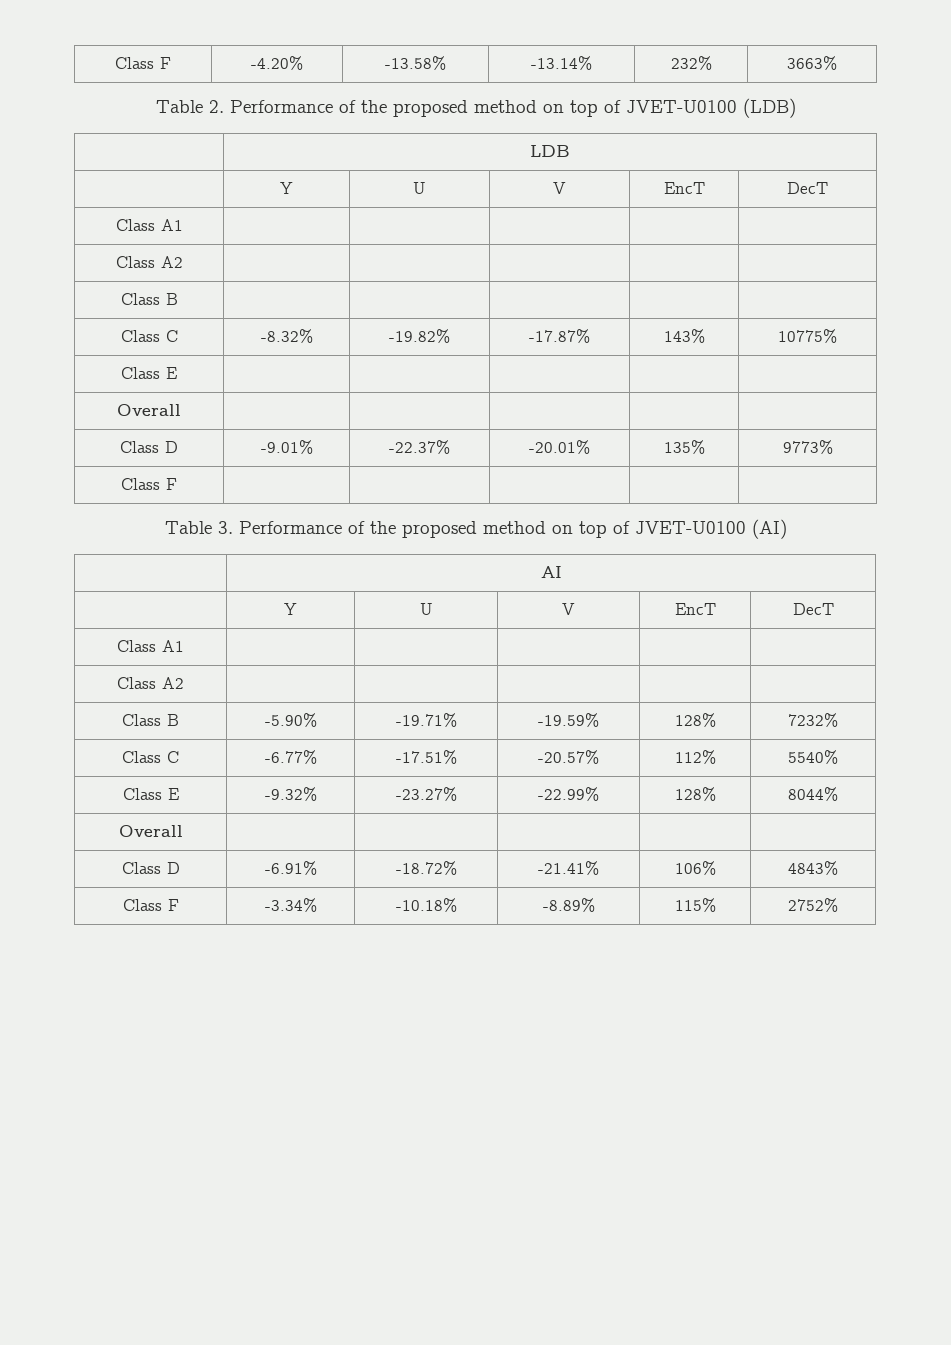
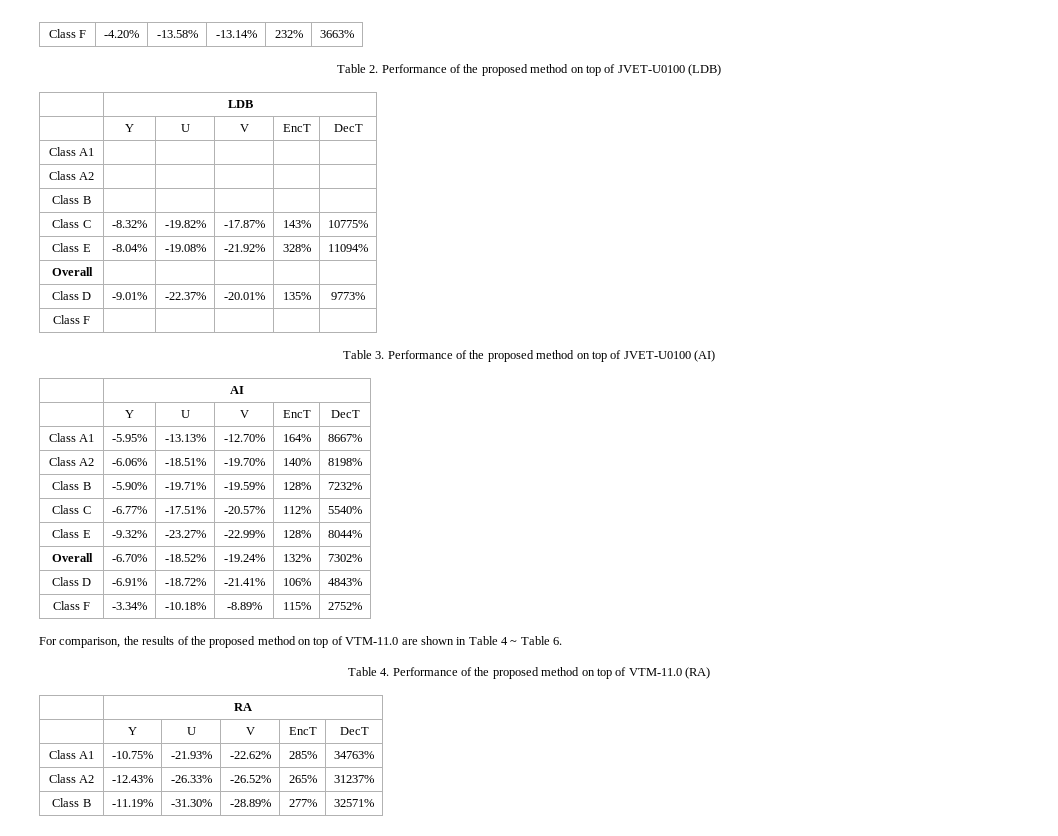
(177, 373) | | | | -> [112,244,147,252] [164,244,206,252] [223,244,265,252] [282,244,311,252] [328,244,368,252] -8.04% | -19.08% | -21.92% | 328% | 11094%
[117,677,184,689] | | | | // Class A2 | | | | | -> [112,434,147,442] [164,434,206,442] [223,434,265,442] [282,434,311,442] [328,434,362,442] [48,457,95,466] [112,458,147,466] [164,458,206,466] [223,458,265,466] [282,458,311,466] [328,458,362,466] -5.95% | -13.13% | -12.70% | 164% | 8667% // Class A2 | -6.06% | -18.51% | -19.70% | 140% | 8198%
(183, 831) | | | | -> [112,554,147,562] [164,554,206,562] [223,554,265,562] [282,554,311,562] [328,554,362,562] -6.70% | -18.52% | -19.24% | 132% | 7302%
(838, 905) none -> [39,636,563,648] [347,667,711,679] [234,703,252,711] [128,727,137,735] [186,727,196,735] [245,727,255,735] [288,727,317,735] [339,727,369,735] [48,750,95,759] [112,751,153,759] [170,751,212,759] [229,751,271,759] [288,751,317,759] [334,751,374,759] [48,774,95,783] [112,775,153,783] [170,775,212,783] [229,775,271,783] [288,775,317,783] [334,775,374,783] [52,798,91,807] [112,799,153,807] [170,799,212,807] [229,799,271,807] [288,799,317,807] [334,799,374,807] // For comparison, the results of the proposed method on top of VTM-11.0 are shown in Table 4 ~ Table 6. // Table 4. Performance of the proposed method on top of VTM-11.0 (RA) // | RA // | Y | U | V | EncT | DecT // Class A1 | -10.75% | -21.93% | -22.62% | 285% | 34763% // Class A2 | -12.43% | -26.33% | -26.52% | 265% | 31237% // Class B | -11.19% | -31.30% | -28.89% | 277% | 32571%

